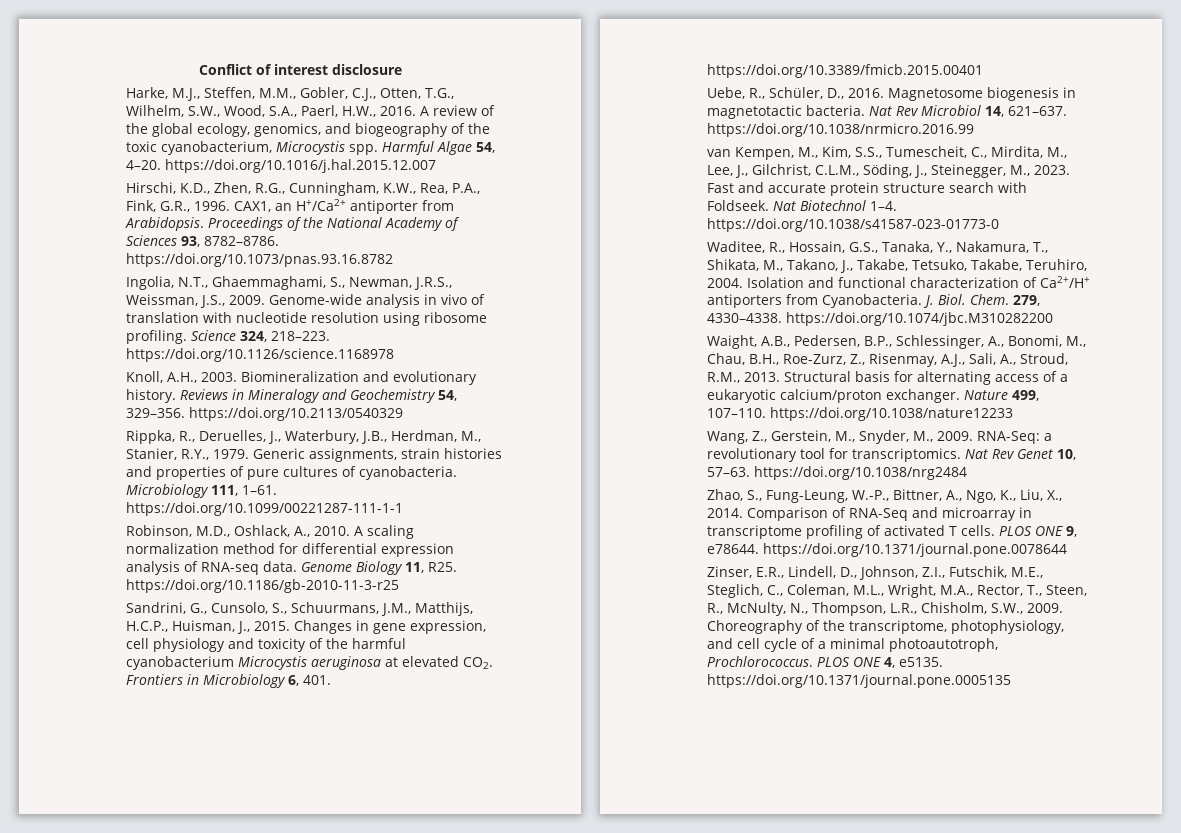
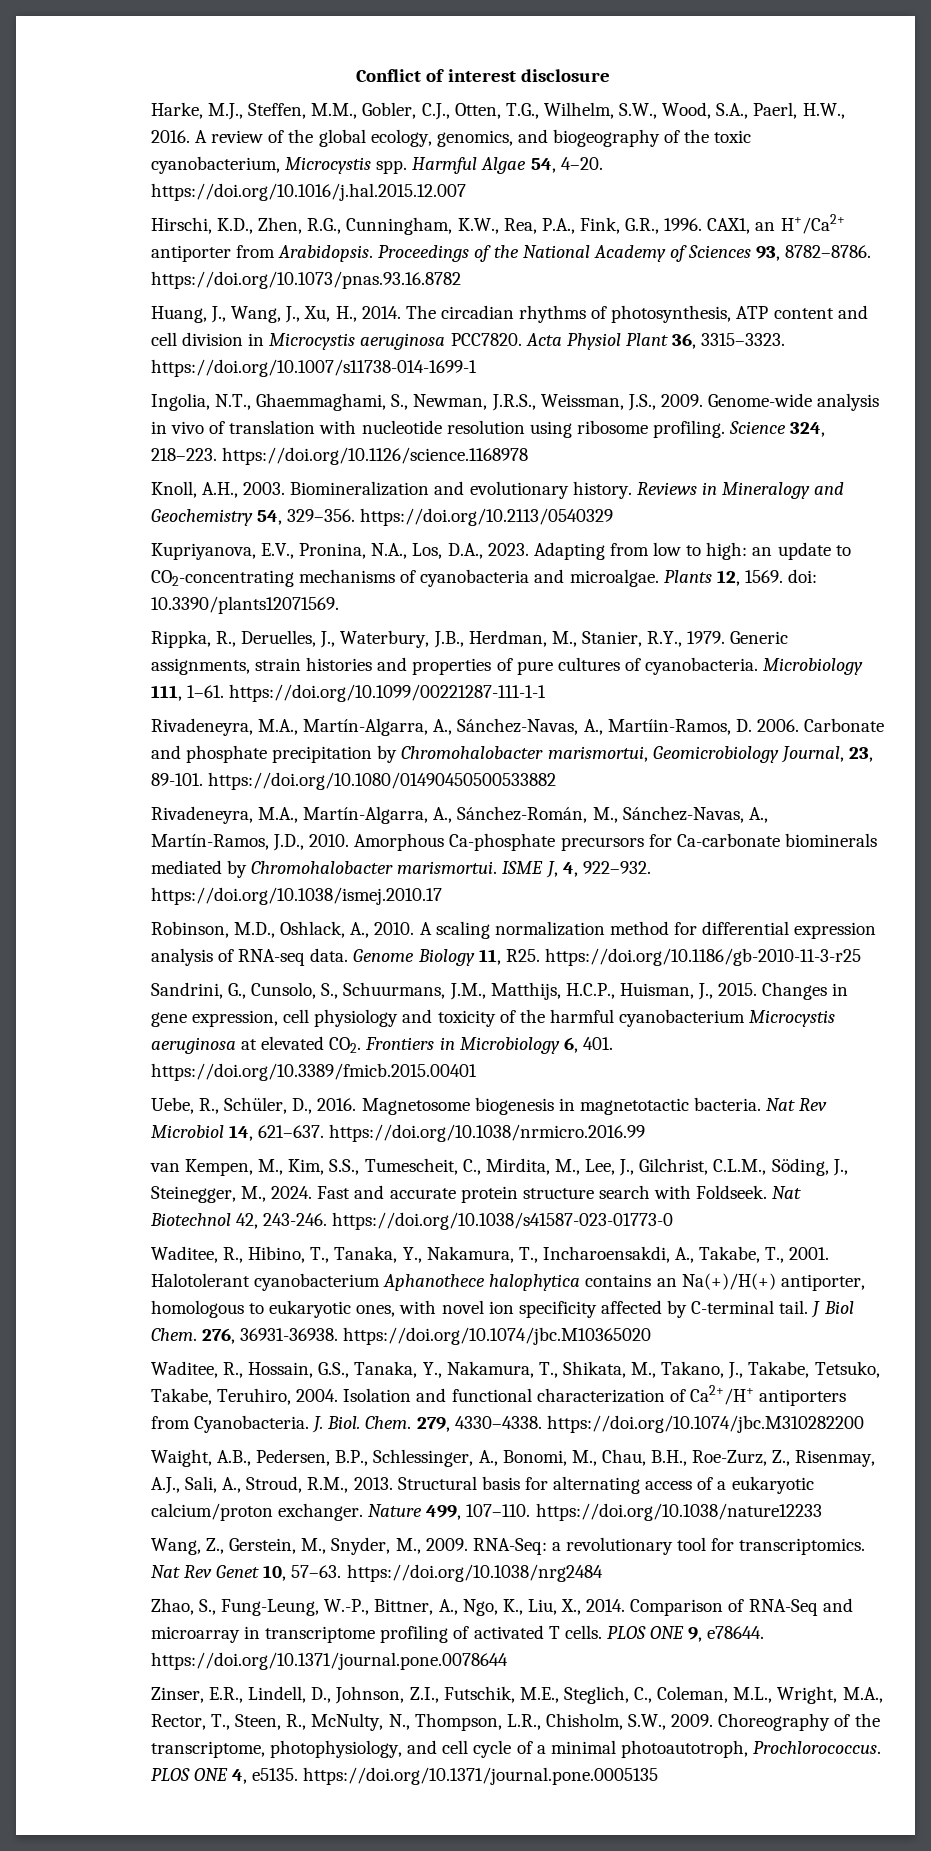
(393, 260) none -> [150,305,868,323] [150,332,786,350] [150,359,477,377] // Huang, J., Wang, J., Xu, H., 2014. The circadian rhythms of photosynthesis, ATP content and cell division in Microcystis aeruginosa PCC7820. Acta Physiol Plant 36, 3315–3323. https://doi.org/10.1007/s11738-014-1699-1
(403, 414) none -> [150,542,851,560] [150,569,818,587] [150,596,339,614] // Kupriyanova, E.V., Pronina, N.A., Los, D.A., 2023. Adapting from low to high: an update to CO2-concentrating mechanisms of cyanobacteria and microalgae. Plants 12, 1569. doi: 10.3390/plants12071569.
(403, 509) none -> [150,718,885,736] [150,745,873,763] [150,772,557,790] [150,806,768,824] [150,833,877,851] [150,860,651,878] [150,887,442,905] // Rivadeneyra, M.A., Martín-Algarra, A., Sánchez-Navas, A., Martíin-Ramos, D. 2006. Carbonate and phosphate precipitation by Chromohalobacter marismortui, Geomicrobiology Journal, 23, 89-101. https://doi.org/10.1080/01490450500533882 // Rivadeneyra, M.A., Martín-Algarra, A., Sánchez-Román, M., Sánchez-Navas, A., Martín-Ramos, J.D., 2010. Amorphous Ca-phosphate precursors for Ca-carbonate biominerals mediated by Chromohalobacter marismortui. ISME J, 4, 922–932. https://doi.org/10.1038/ismej.2010.17
[1033,165,1070,175] 2023. -> [271,1186,313,1199] 2024.
[869,201,897,211] 1–4. -> [236,1213,328,1229] 42, 243-246.
(999, 225) none -> [150,1246,830,1263] [150,1273,865,1291] [150,1300,854,1318] [150,1327,652,1345] // Waditee, R., Hibino, T., Tanaka, Y., Nakamura, T., Incharoensakdi, A., Takabe, T., 2001. Halotolerant cyanobacterium Aphanothece halophytica contains an Na(+)/H(+) antiporter, homologous to eukaryotic ones, with novel ion specificity affected by C-terminal tail. J Biol Chem. 276, 36931-36938. https://doi.org/10.1074/jbc.M10365020

